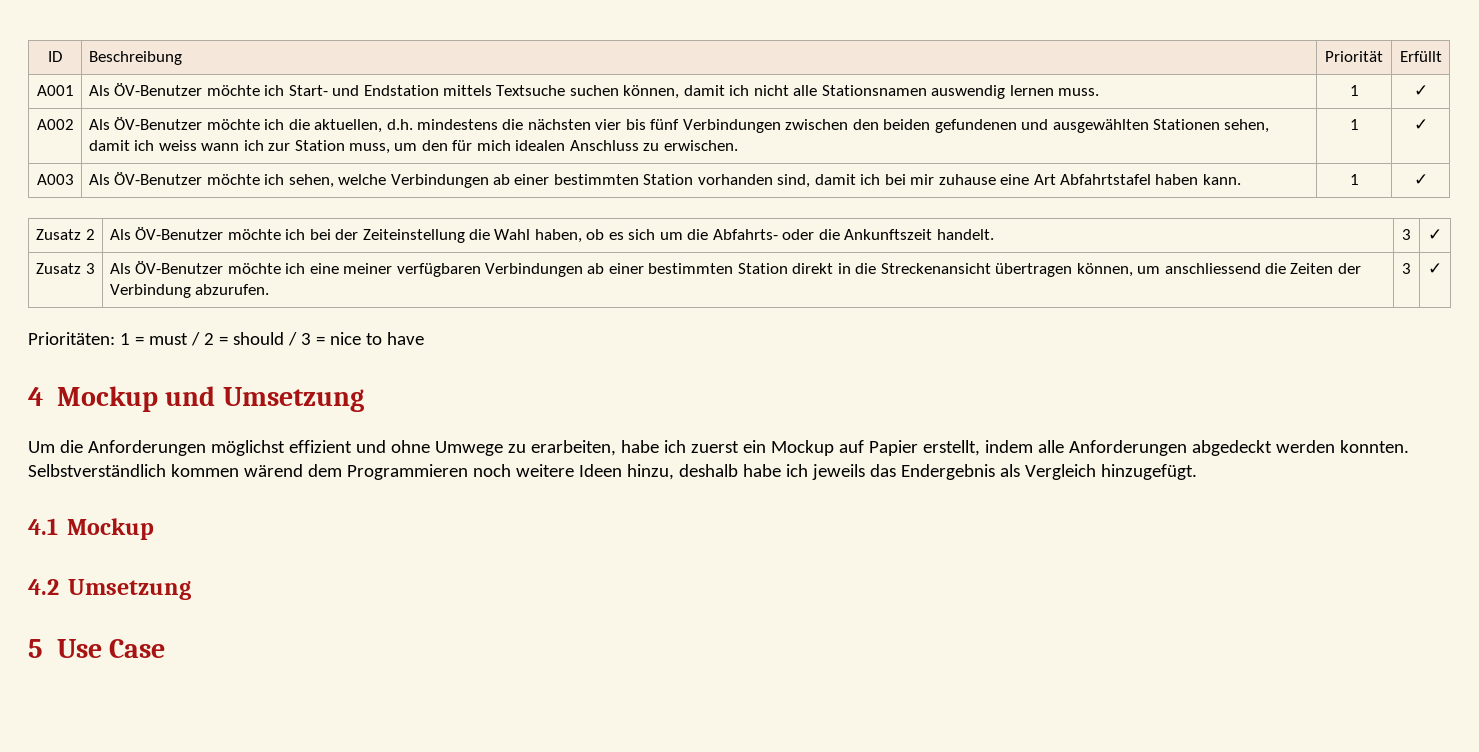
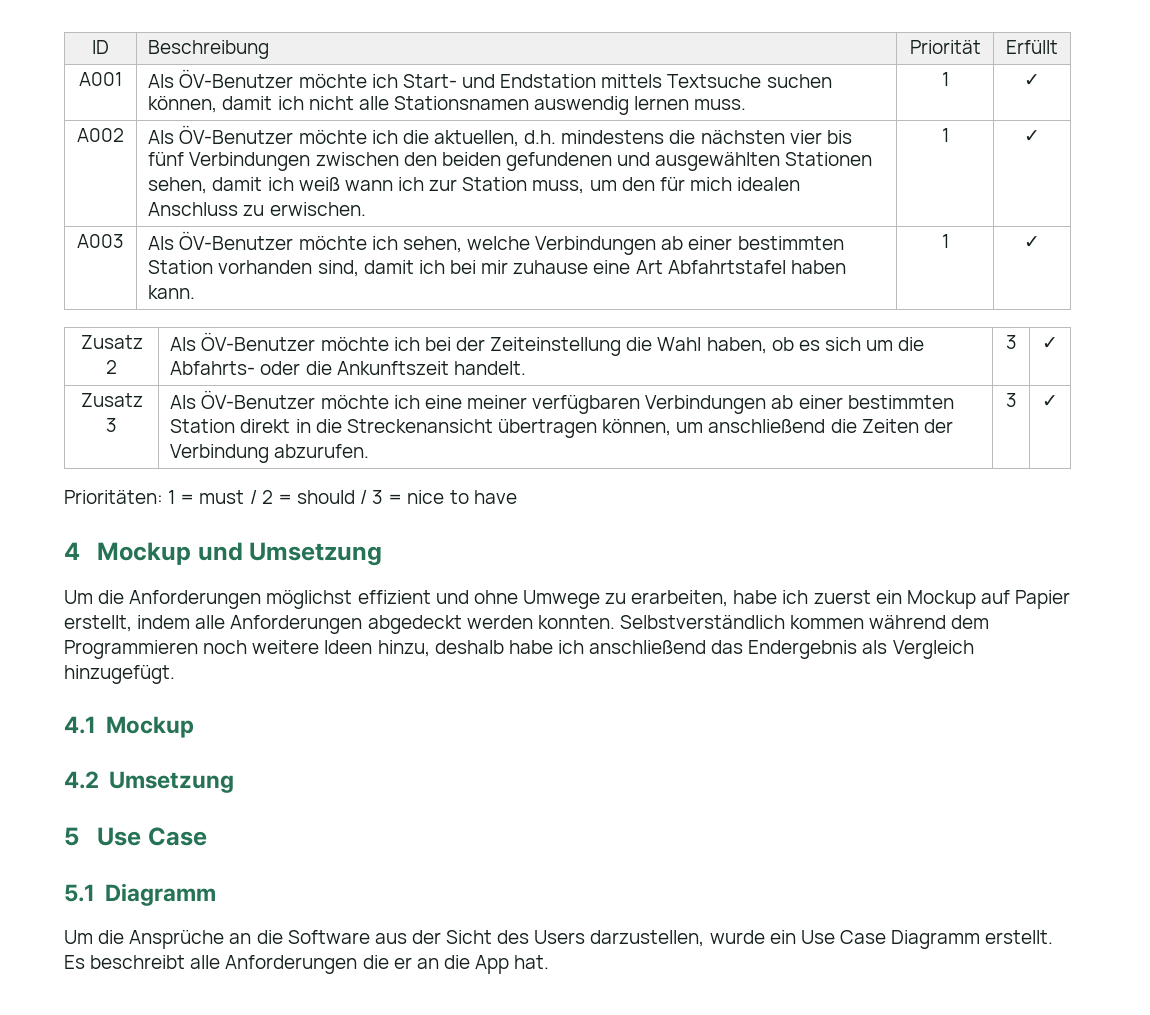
[158,140,197,151] weiss -> [298,177,340,191] weiß
[1164,263,1261,274] anschliessend -> [708,419,826,433] anschließend
[243,464,303,477] wärend -> [869,615,947,629] während
[811,464,865,480] jeweils -> [589,640,707,654] anschließend
(166, 648) none -> [64,883,216,906] [64,930,1054,949] [64,955,550,974] // 5.1 Diagramm // Um die Ansprüche an die Software aus der Sicht des Users darzustellen, wurde ein Use Case Diagramm erstellt. Es beschreibt alle Anforderungen die er an die App hat.

